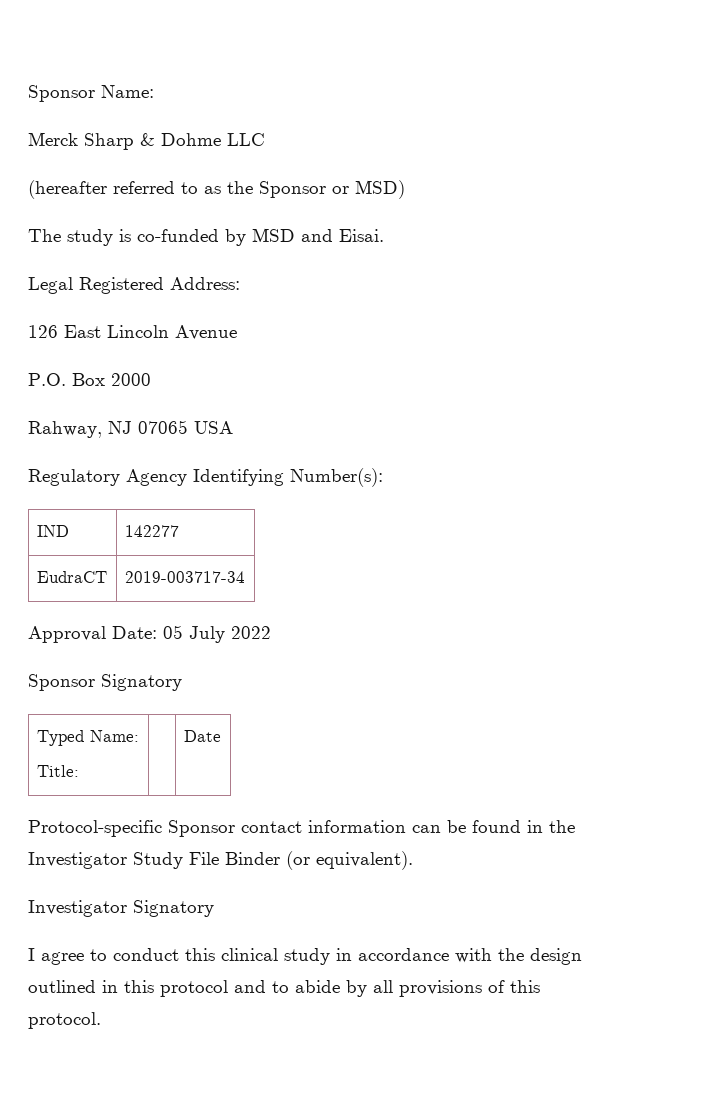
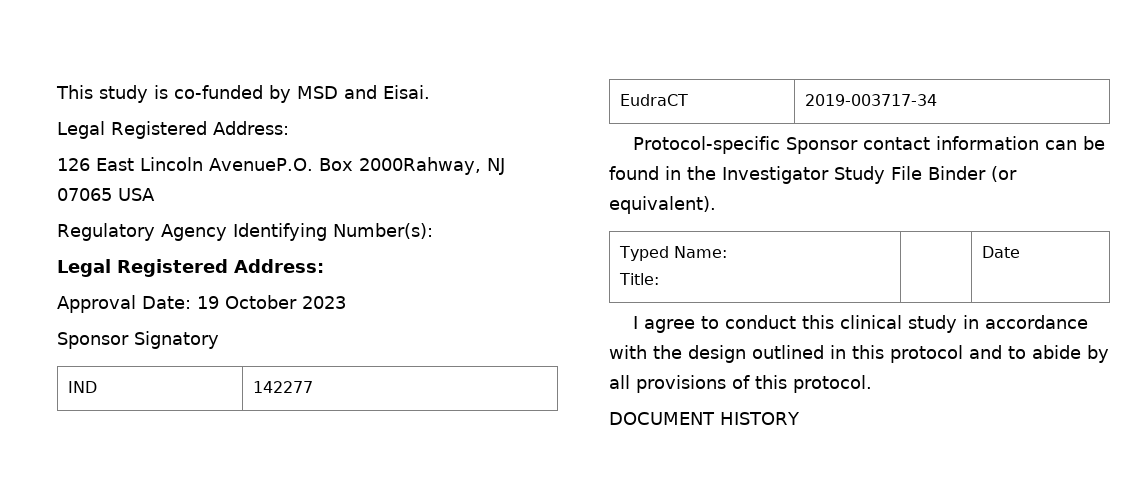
[28,85,154,102] [28,132,265,150] [28,180,405,199] [28,229,61,242] Sponsor Name: // Merck Sharp & Dohme LLC // (hereafter referred to as the Sponsor or MSD) // The -> [56,85,93,99] This
[175,325,237,340] [28,373,151,386] [28,421,102,438] Avenue // P.O. Box 2000 // Rahway, -> [209,157,481,175] AvenueP.O. Box 2000Rahway,
[36,525,69,537] [124,525,179,537] [36,571,107,583] [124,571,245,583] [28,625,271,643] [28,674,182,691] [36,730,139,746] [36,765,79,777] [183,730,221,742] // IND | 142277 // EudraCT | 2019-003717-34 // Approval Date: 05 July 2022 // Sponsor Signatory // Typed Name: // Title: | | Date -> [57,259,324,277] [57,295,346,313] [57,331,219,349] [68,381,98,393] [253,381,314,393] [620,94,689,106] [805,94,938,106] // Legal Registered Address: // Approval Date: 19 October 2023 // Sponsor Signatory // IND | 142277 // EudraCT | 2019-003717-34
[28,900,214,917] // Investigator Signatory -> [619,246,728,261] [619,273,660,285] [982,246,1021,258] // Typed Name: // Title: | | Date
(101, 1020) none -> [609,412,800,425] // DOCUMENT HISTORY

